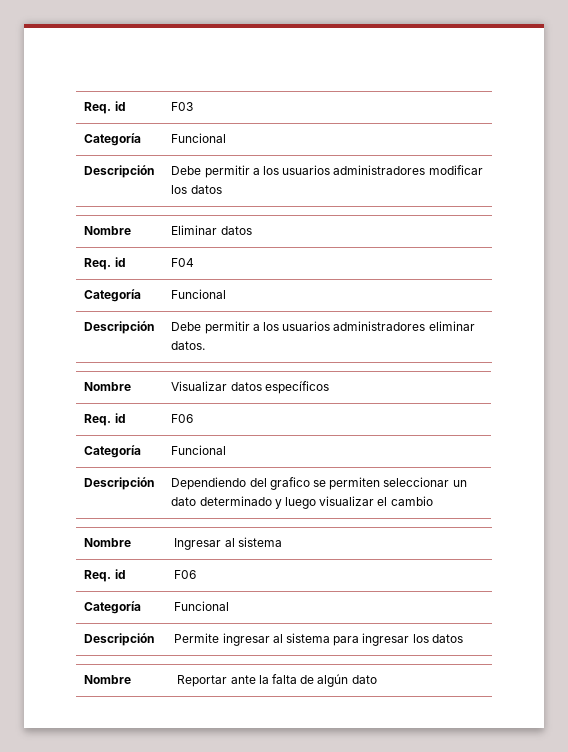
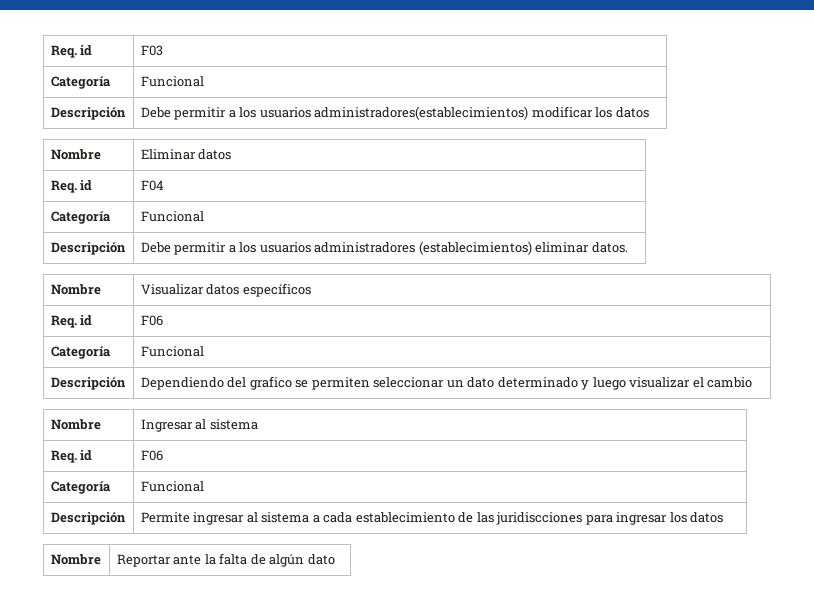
[333,165,426,175] administradores -> [314,106,529,120] administradores(establecimientos)
(426, 326) none -> [418,241,532,255] (establecimientos)
(330, 638) none -> [312,512,583,525] a cada establecimiento de las juridiscciones

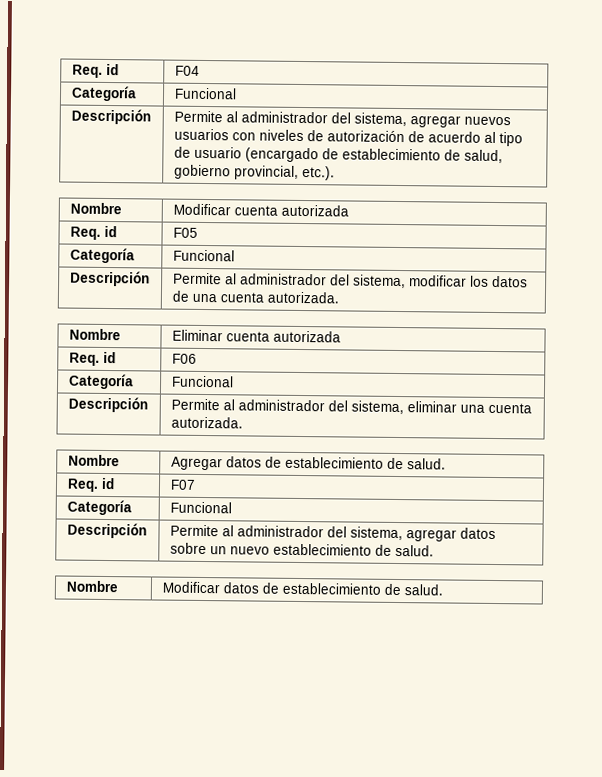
[50,45,93,58] [140,45,163,56] [50,76,111,89] [140,76,204,87] [50,107,126,120] [140,106,649,120] [50,149,101,160] [140,149,232,160] [50,180,93,193] [140,180,164,191] [50,211,111,224] [140,211,204,222] [50,242,126,255] [140,241,628,255] [50,284,101,295] [140,283,311,297] [50,315,93,328] [140,315,163,326] [50,346,111,359] [140,346,204,357] [50,377,126,390] [140,376,753,390] [50,419,101,430] [140,419,258,432] Req. id | F03 // Categoría | Funcional // Descripción | Debe permitir a los usuarios administradores(establecimientos) modificar los datos // Nombre | Eliminar datos // Req. id | F04 // Categoría | Funcional // Descripción | Debe permitir a los usuarios administradores (establecimientos) eliminar datos. // Nombre | Visualizar datos específicos // Req. id | F06 // Categoría | Funcional // Descripción | Dependiendo del grafico se permiten seleccionar un dato determinado y luego visualizar el cambio // Nombre | Ingresar al sistema -> [71,63,119,78] [174,65,200,76] [70,85,137,102] [173,87,237,100] [70,108,151,125] [173,110,511,128] [173,128,523,147] [173,146,503,164] [173,164,335,181] [69,202,122,215] [172,203,349,217] [69,225,117,240] [172,227,198,238] [69,247,135,264] [172,249,235,262] [69,270,150,287] [172,272,528,289] [171,290,339,304] [68,328,121,341] [171,329,341,343] Req. id | F04 // Categoría | Funcional // Descripción | Permite al administrador del sistema, agregar nuevos usuarios con niveles de autorización de acuerdo al tipo de usuario (encargado de establecimiento de salud, gobierno provincial, etc.). // Nombre | Modificar cuenta autorizada // Req. id | F05 // Categoría | Funcional // Descripción | Permite al administrador del sistema, modificar los datos de una cuenta autorizada. // Nombre | Eliminar cuenta autorizada
[193,512,724,525] [50,554,101,565] [116,553,335,567] ingresar al sistema a cada establecimiento de las juridiscciones para ingresar los datos // Nombre | Reportar ante la falta de algún dato -> [222,399,532,415] [170,416,243,429] [67,454,120,467] [170,456,446,471] [66,477,115,492] [169,479,196,490] [66,499,132,516] [169,501,232,514] [66,522,147,539] [169,524,496,542] [169,542,434,557] [65,580,119,593] [161,581,443,596] al administrador del sistema, eliminar una cuenta autorizada. // Nombre | Agregar datos de establecimiento de salud. // Req. id | F07 // Categoría | Funcional // Descripción | Permite al administrador del sistema, agregar datos sobre un nuevo establecimiento de salud. // Nombre | Modificar datos de establecimiento de salud.

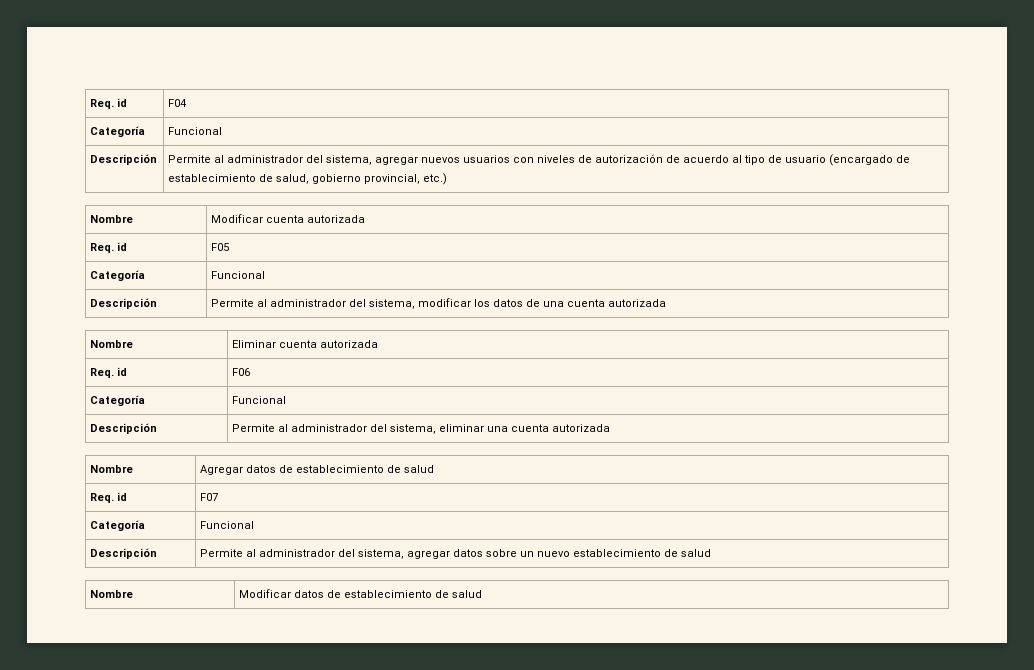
[301,165,335,181] etc.). -> [423,173,448,185] etc.)
[266,291,339,304] autorizada. -> [608,299,667,307] autorizada
[170,416,243,429] autorizada. -> [552,424,611,432] autorizada
[406,458,446,470] salud. -> [404,465,435,473] salud
[394,544,434,557] salud. -> [681,549,712,557] salud
[403,584,443,596] salud. -> [452,590,483,598] salud

